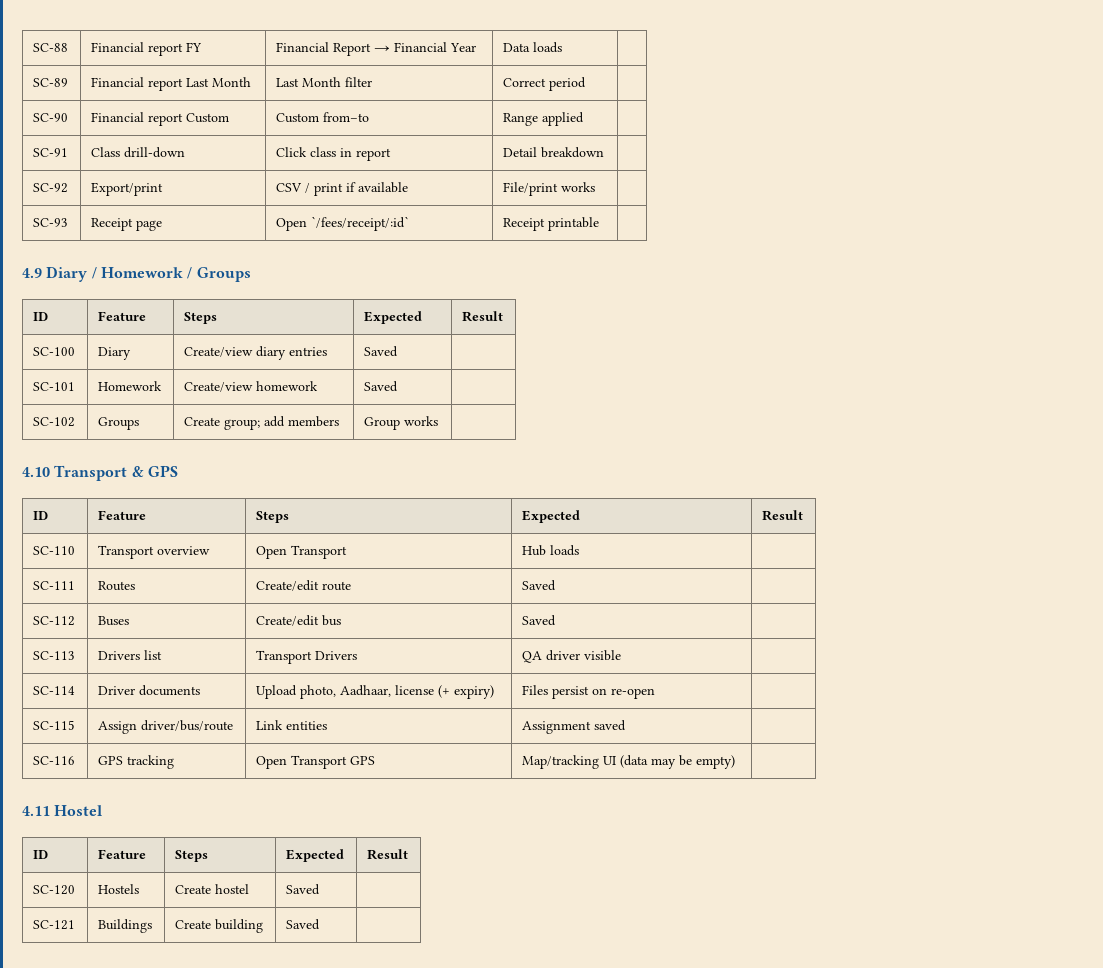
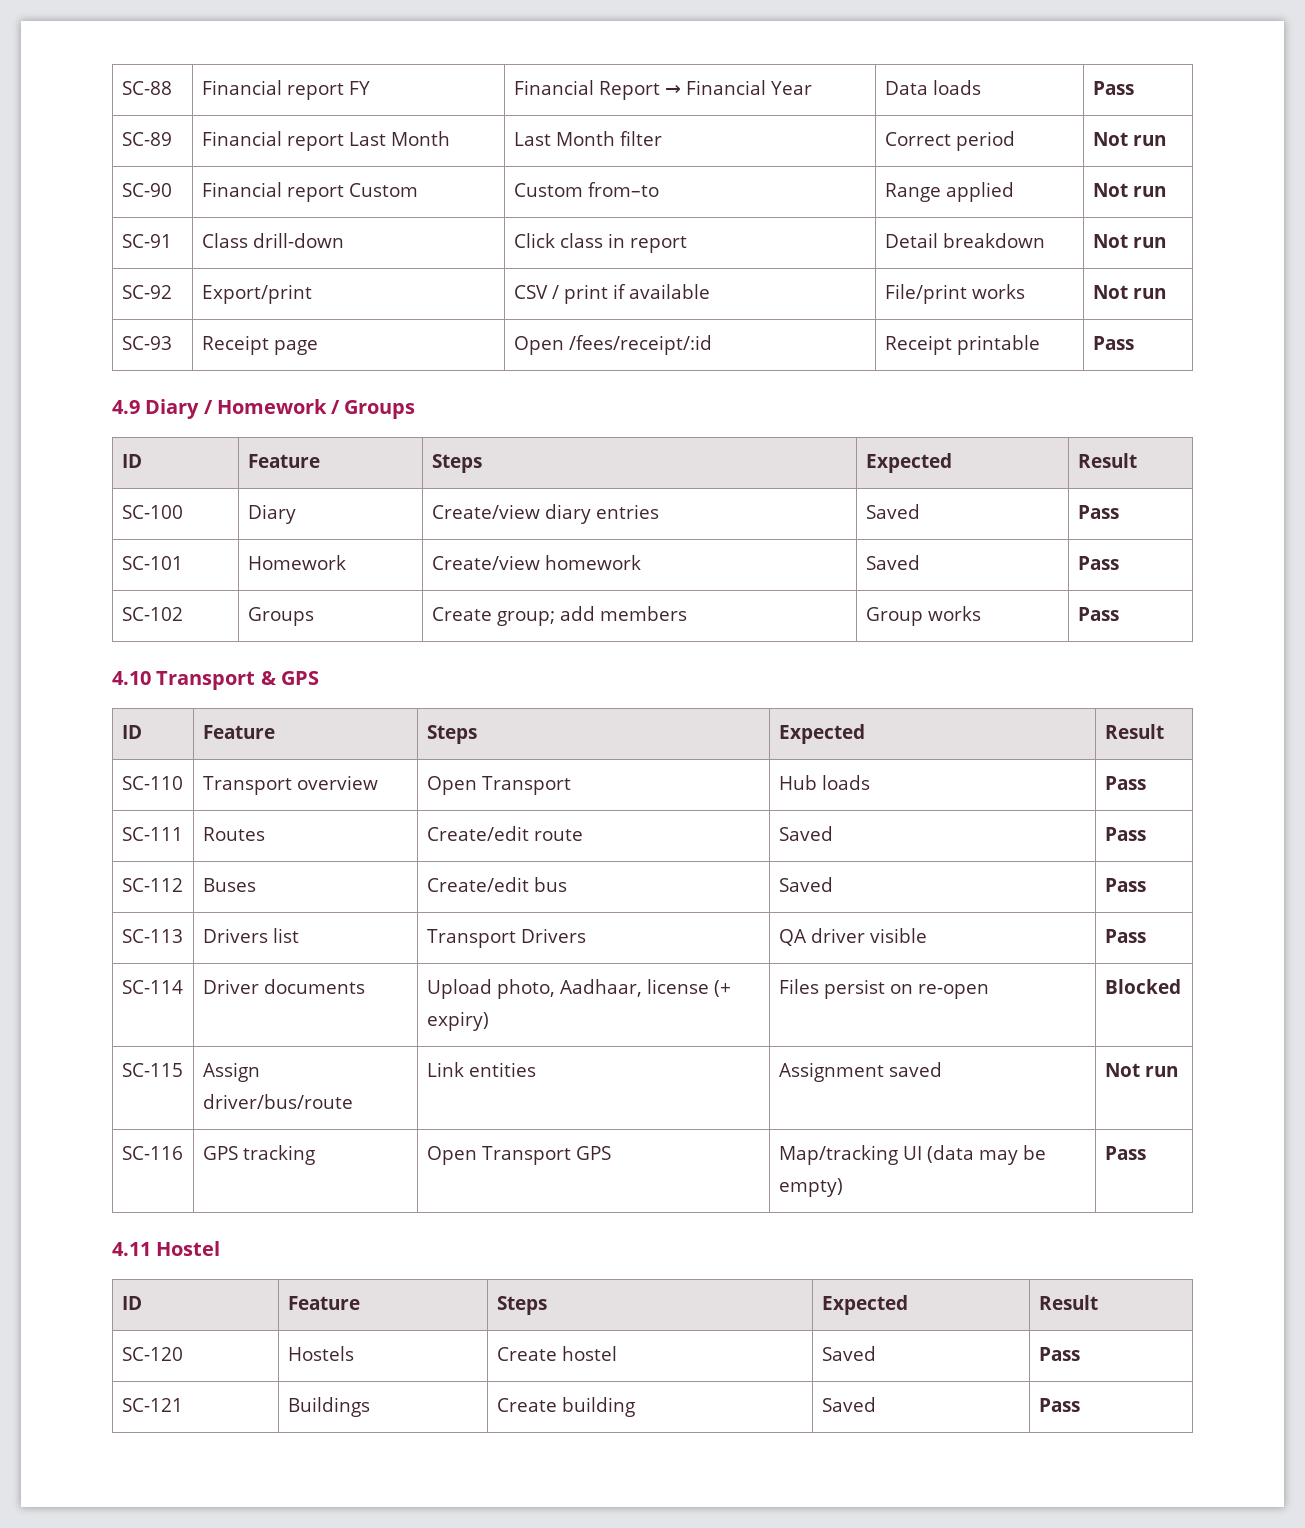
(563, 47) none -> [1092,81,1134,95] Pass
(587, 84) none -> [1092,132,1166,146] Not run
(585, 119) none -> [1092,183,1166,197] Not run
(605, 152) none -> [1092,234,1166,248] Not run
(596, 187) none -> [1092,285,1166,299] Not run
[311,216,410,231] `/fees/receipt/:id` -> [568,335,712,355] /fees/receipt/:id
(600, 224) none -> [1092,336,1134,350] Pass
(399, 351) none -> [1077,505,1119,519] Pass
(399, 386) none -> [1077,556,1119,570] Pass
(439, 421) none -> [1077,607,1119,621] Pass
(580, 550) none -> [1104,776,1146,790] Pass
(557, 585) none -> [1104,827,1146,841] Pass
(557, 620) none -> [1104,878,1146,892] Pass
(622, 655) none -> [1104,929,1146,943] Pass
(656, 693) none -> [1104,979,1181,994] Blocked
(627, 725) none -> [1104,1063,1178,1077] Not run
(736, 762) none -> [1104,1146,1146,1160] Pass
(321, 889) none -> [1038,1347,1080,1361] Pass
(321, 924) none -> [1038,1398,1080,1412] Pass

